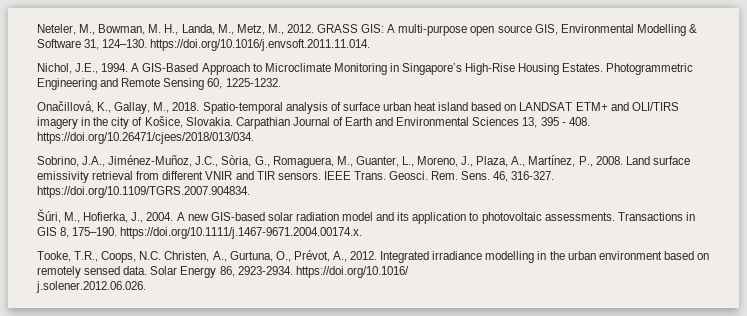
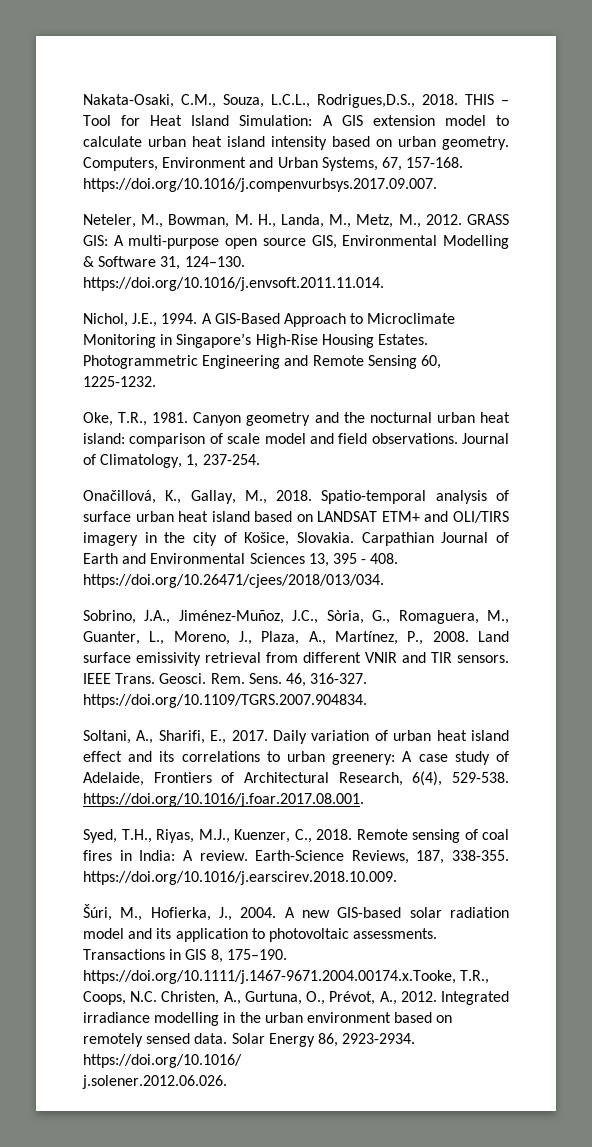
(37, 29) none -> [83,94,509,108] [83,115,509,126] [83,136,509,150] [83,157,464,171] [83,178,437,192] Nakata-Osaki, C.M., Souza, L.C.L., Rodrigues,D.S., 2018. THIS – Tool for Heat Island Simulation: A GIS extension model to calculate urban heat island intensity based on urban geometry. Computers, Environment and Urban Systems, 67, 157-168. https://doi.org/10.1016/j.compenvurbsys.2017.09.007. //
(281, 82) none -> [83,412,510,426] [83,433,509,447] [83,454,260,468] // Oke, T.R., 1981. Canyon geometry and the nocturnal urban heat island: comparison of scale model and field observations. Journal of Climatology, 1, 237-254.
(250, 192) none -> [83,730,509,744] [83,751,509,765] [83,771,509,786] [83,793,364,807] [83,829,509,843] [83,850,509,864] [83,871,397,885] // Soltani, A., Sharifi, E., 2017. Daily variation of urban heat island effect and its correlations to urban greenery: A case study of Adelaide, Frontiers of Architectural Research, 6(4), 529-538. https://doi.org/10.1016/j.foar.2017.08.001. // Syed, T.H., Riyas, M.J., Kuenzer, C., 2018. Remote sensing of coal fires in India: A review. Earth-Science Reviews, 187, 338-355. https://doi.org/10.1016/j.earscirev.2018.10.009.
[120,227,363,239] [37,251,71,262] https://doi.org/10.1111/j.1467-9671.2004.00174.x. // Tooke, -> [83,970,456,984] https://doi.org/10.1111/j.1467-9671.2004.00174.x.Tooke,

